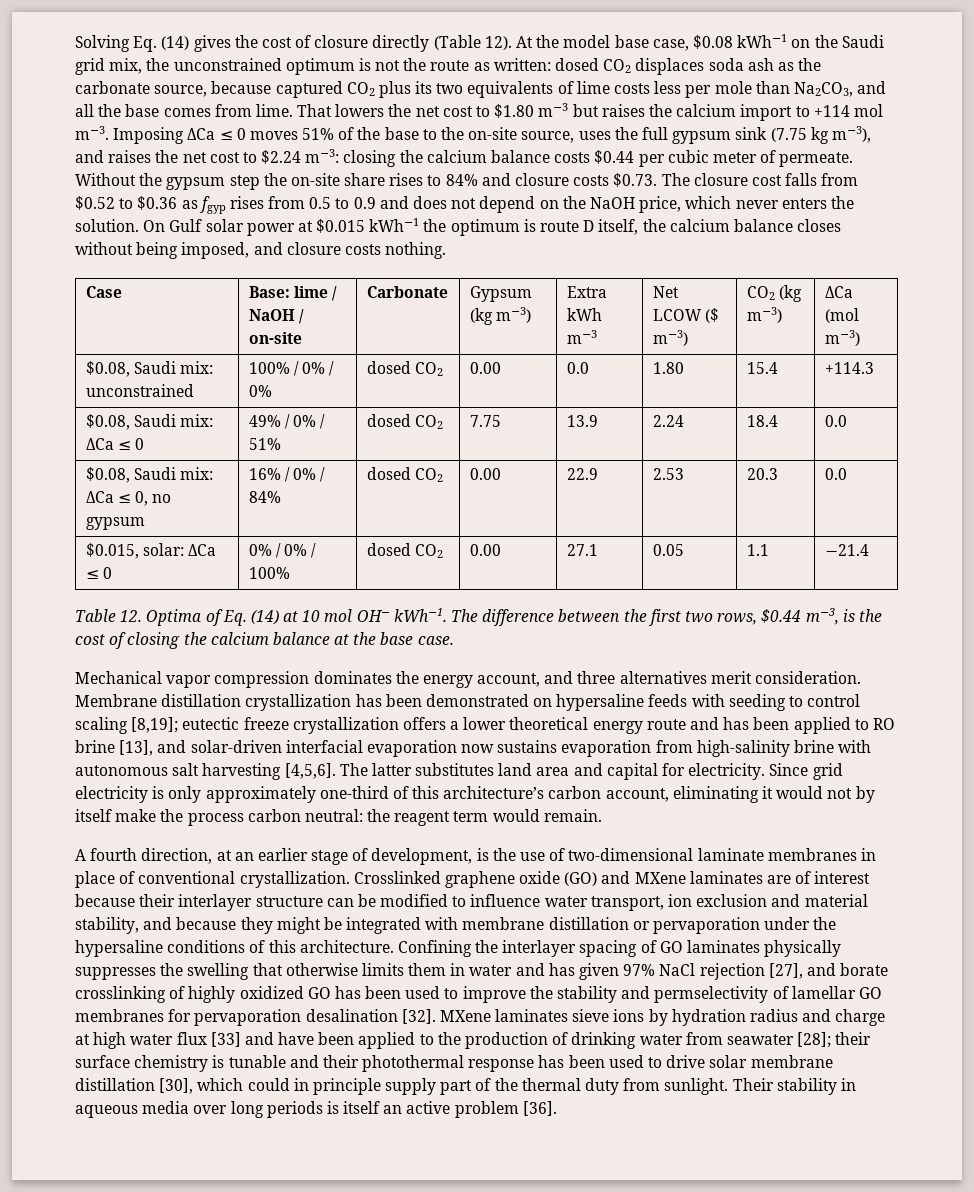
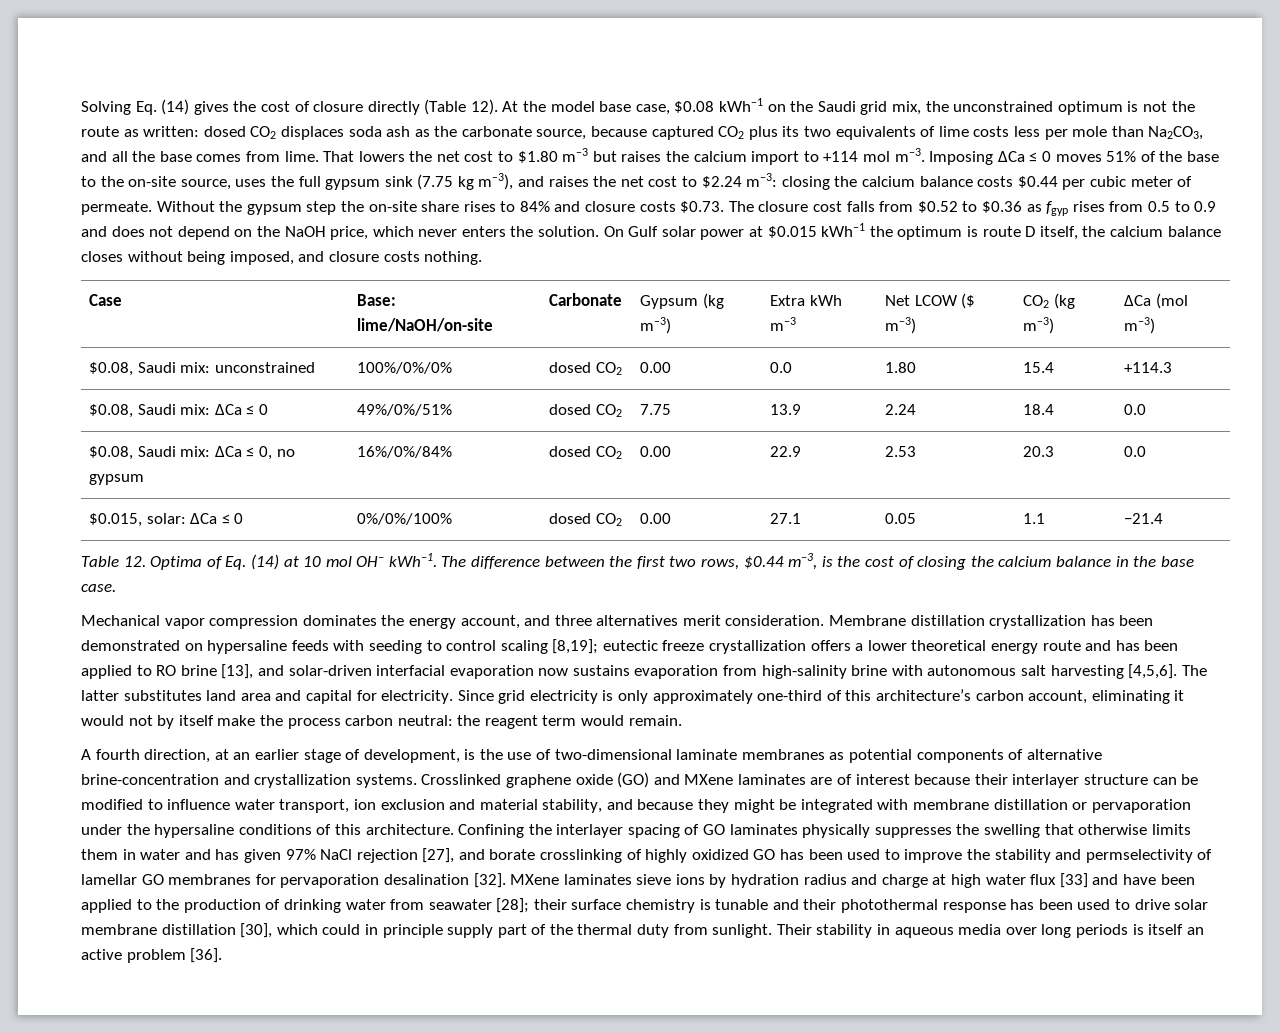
[293,286,338,301] [248,309,304,324] [248,332,302,344] lime / NaOH / on-site -> [357,318,494,332] lime/NaOH/on-site
[248,361,335,376] [248,385,272,397] 100% / 0% / 0% -> [357,362,453,374] 100%/0%/0%
[248,414,326,429] [248,438,281,450] 49% / 0% / 51% -> [357,404,453,416] 49%/0%/51%
[248,467,326,482] [248,491,281,503] 16% / 0% / 84% -> [357,446,453,458] 16%/0%/84%
[248,543,317,558] [248,567,290,579] 0% / 0% / 100% -> [357,513,453,525] 0%/0%/100%
[334,634,350,645] at -> [1115,556,1129,567] in
[860,848,876,861] [75,871,350,888] in place of conventional crystallization. -> [829,749,1102,763] [81,774,417,788] as potential components of alternative brine-concentration and crystallization systems.

